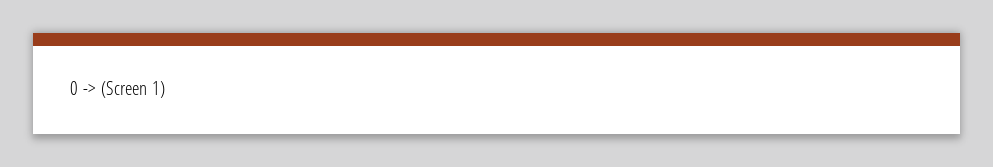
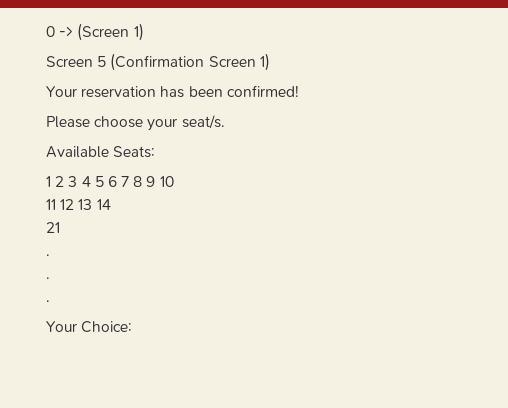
(165, 89) none -> [46,53,270,71] [46,85,299,98] [46,115,225,131] [46,146,156,158] [46,176,174,187] [46,199,111,210] [46,222,60,233] [46,254,50,256] [46,277,50,279] [46,300,50,302] [46,321,133,333] // Screen 5 (Confirmation Screen 1) // Your reservation has been confirmed! // Please choose your seat/s. // Available Seats: // 1 2 3 4 5 6 7 8 9 10 // 11 12 13 14 // 21 // . // . // . // Your Choice:

